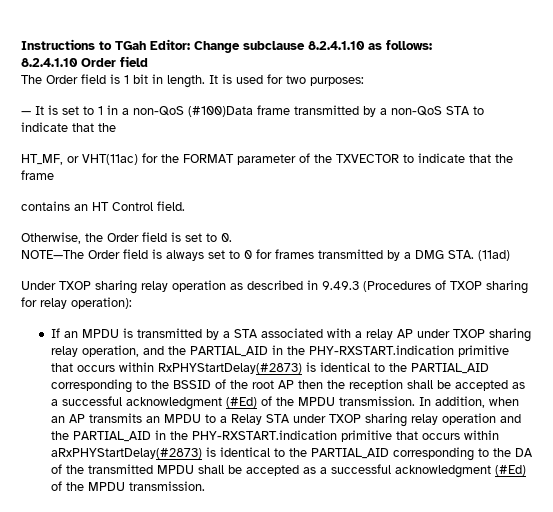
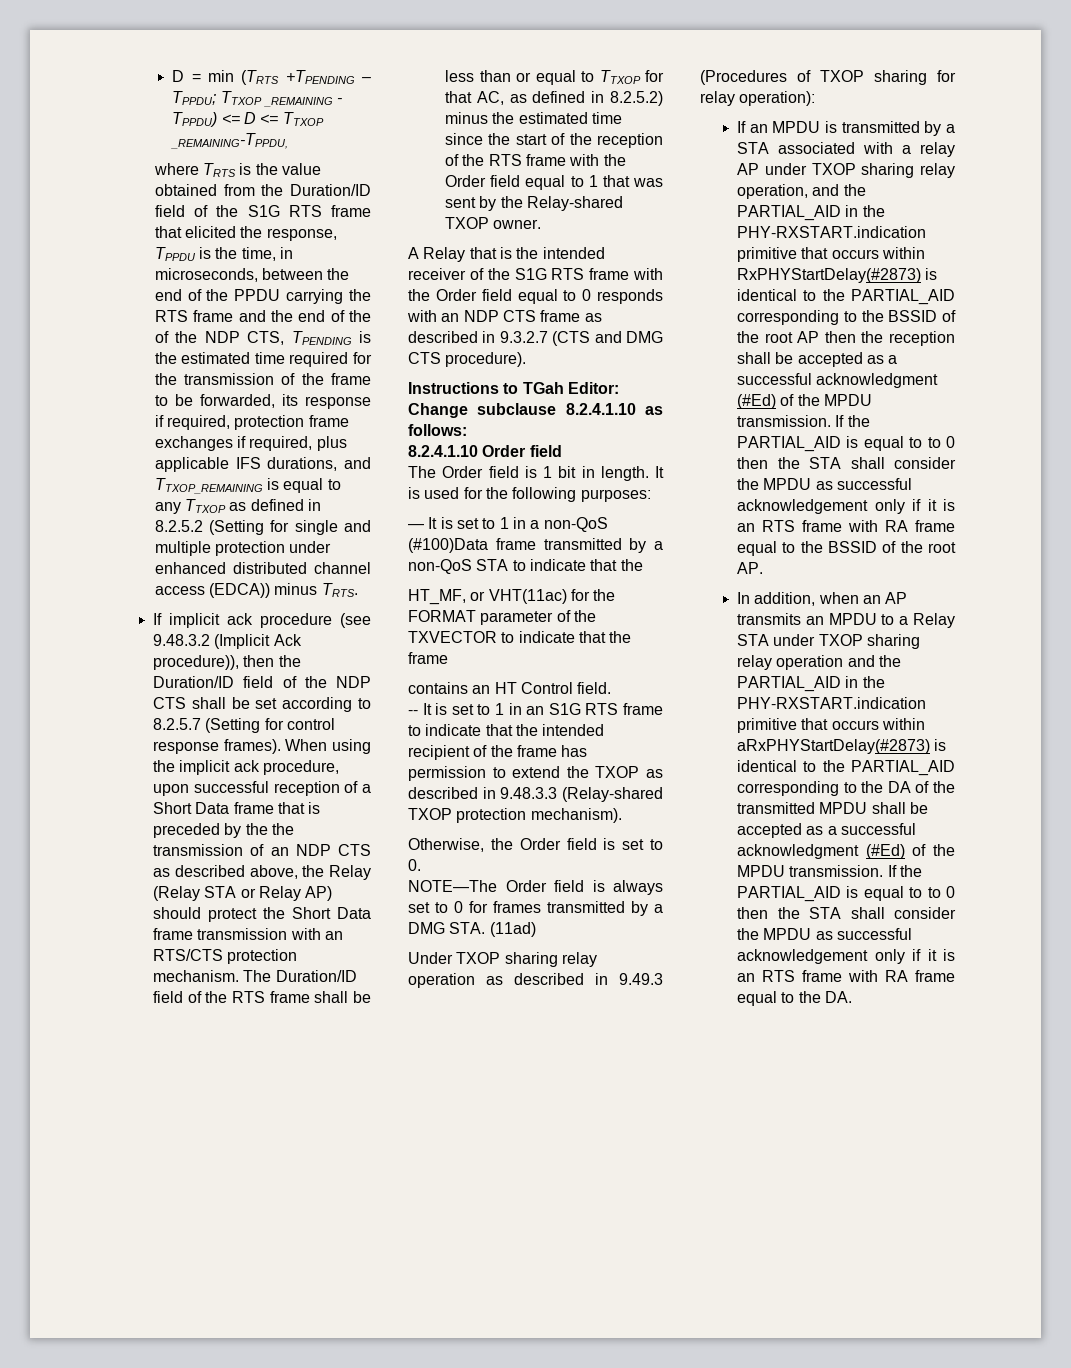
(21, 44) none -> [172,70,371,85] [172,91,343,107] [172,112,324,127] [171,133,289,149] [153,163,322,177] [154,184,371,196] [154,205,371,217] [154,226,337,241] [154,247,294,261] [154,268,350,282] [154,289,371,304] [154,310,371,322] [154,331,371,345] [154,352,372,367] [154,373,371,385] [154,394,371,409] [154,415,349,430] [154,436,347,451] [154,457,371,472] [154,478,341,494] [154,499,322,514] [154,520,371,535] [154,541,332,556] [154,562,371,574] [154,583,358,598] [152,613,371,628] [152,634,302,649] [152,655,301,670] [152,676,372,688] [152,697,371,712] [152,718,335,733] [152,739,371,754] [152,760,339,775] [152,781,372,796] [152,802,321,814] [152,823,294,838] [152,844,372,856] [152,865,372,880] [152,886,333,901] [152,907,372,922] [152,928,343,940] [152,949,298,964] [152,970,357,982] [152,991,371,1003] [444,70,664,85] [444,91,663,106] [444,112,622,124] [444,133,663,148] [444,154,626,166] [444,175,663,190] [444,196,623,211] [444,217,542,229] [408,247,605,262] [408,268,663,280] [408,289,663,304] [407,310,602,322] [408,331,663,346] [408,352,527,367] D = min (TRTS +TPENDING – TPPDU; TTXOP _REMAINING - TPPDU) <= D <= TTXOP _REMAINING-TPPDU, // where TRTS is the value obtained from the Duration/ID field of the S1G RTS frame that elicited the response, TPPDU is the time, in microseconds, between the end of the PPDU carrying the RTS frame and the end of the of the NDP CTS, TPENDING is the estimated time required for the transmission of the frame to be forwarded, its response if required, protection frame exchanges if required, plus applicable IFS durations, and TTXOP_REMAINING is equal to any TTXOP as defined in 8.2.5.2 (Setting for single and multiple protection under enhanced distributed channel access (EDCA)) minus TRTS. // If implicit ack procedure (see 9.48.3.2 (Implicit Ack procedure)), then the Duration/ID field of the NDP CTS shall be set according to 8.2.5.7 (Setting for control response frames). When using the implicit ack procedure, upon successful reception of a Short Data frame that is preceded by the the transmission of an NDP CTS as described above, the Relay (Relay STA or Relay AP) should protect the Short Data frame transmission with an RTS/CTS protection mechanism. The Duration/ID field of the RTS frame shall be less than or equal to TTXOP for that AC, as defined in 8.2.5.2) minus the estimated time since the start of the reception of the RTS frame with the Order field equal to 1 that was sent by the Relay-shared TXOP owner. // A Relay that is the intended receiver of the S1G RTS frame with the Order field equal to 0 responds with an NDP CTS frame as described in 9.3.2.7 (CTS and DMG CTS procedure). //
[286,75,306,84] two -> [485,487,577,502] the following
(185, 206) none -> [408,703,663,715] [408,724,605,736] [408,745,588,760] [408,766,663,781] [408,787,663,802] [408,808,622,823] // -- It is set to 1 in an S1G RTS frame to indicate that the intended recipient of the frame has permission to extend the TXOP as described in 9.48.3.3 (Relay-shared TXOP protection mechanism).
(415, 401) none -> [835,415,870,427] [736,436,955,452] [736,457,956,469] [736,478,912,490] [736,499,955,514] [736,520,955,532] [736,541,956,556] [736,562,763,574] If the PARTIAL_AID is equal to to 0 then the STA shall consider the MPDU as successful acknowledgement only if it is an RTS frame with RA frame equal to the BSSID of the root AP. //
(205, 486) none -> [887,865,922,877] [736,886,955,902] [736,907,956,919] [736,928,912,940] [736,949,955,964] [736,970,955,982] [736,991,852,1006] If the PARTIAL_AID is equal to to 0 then the STA shall consider the MPDU as successful acknowledgement only if it is an RTS frame with RA frame equal to the DA.

